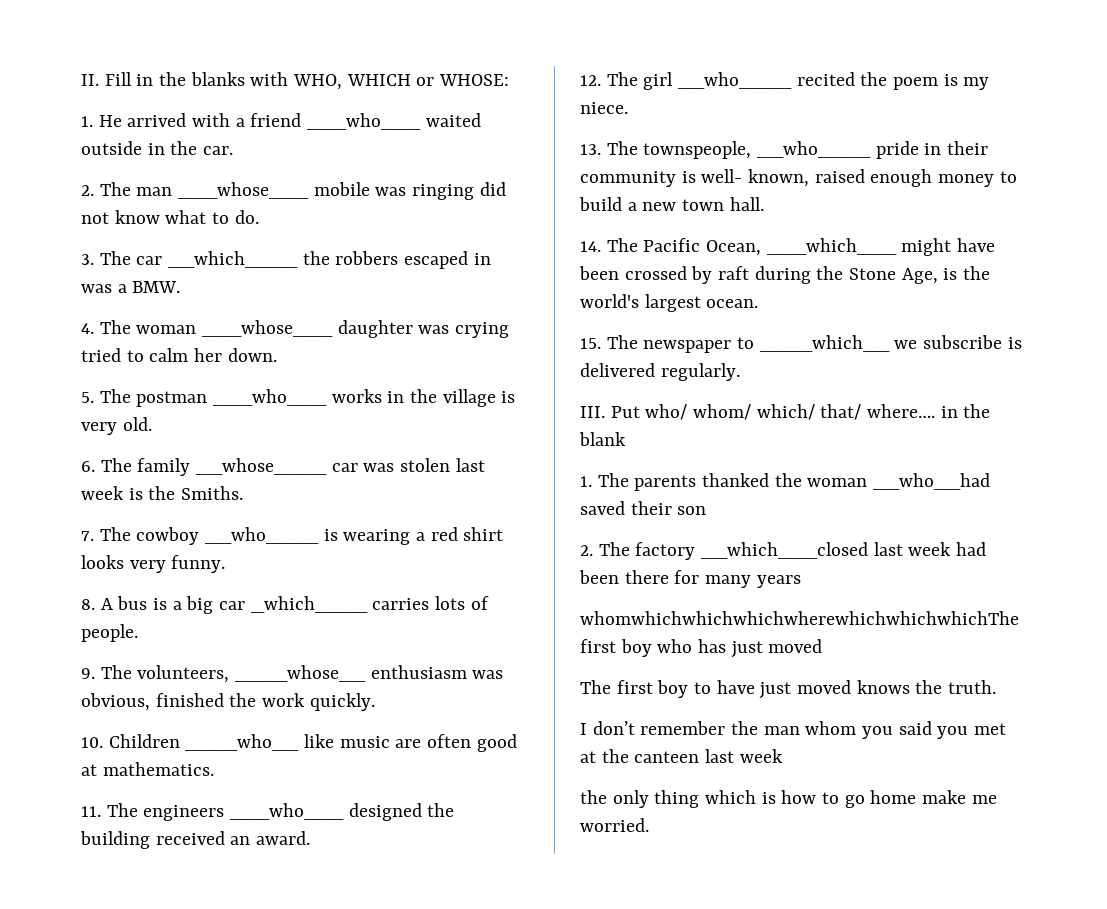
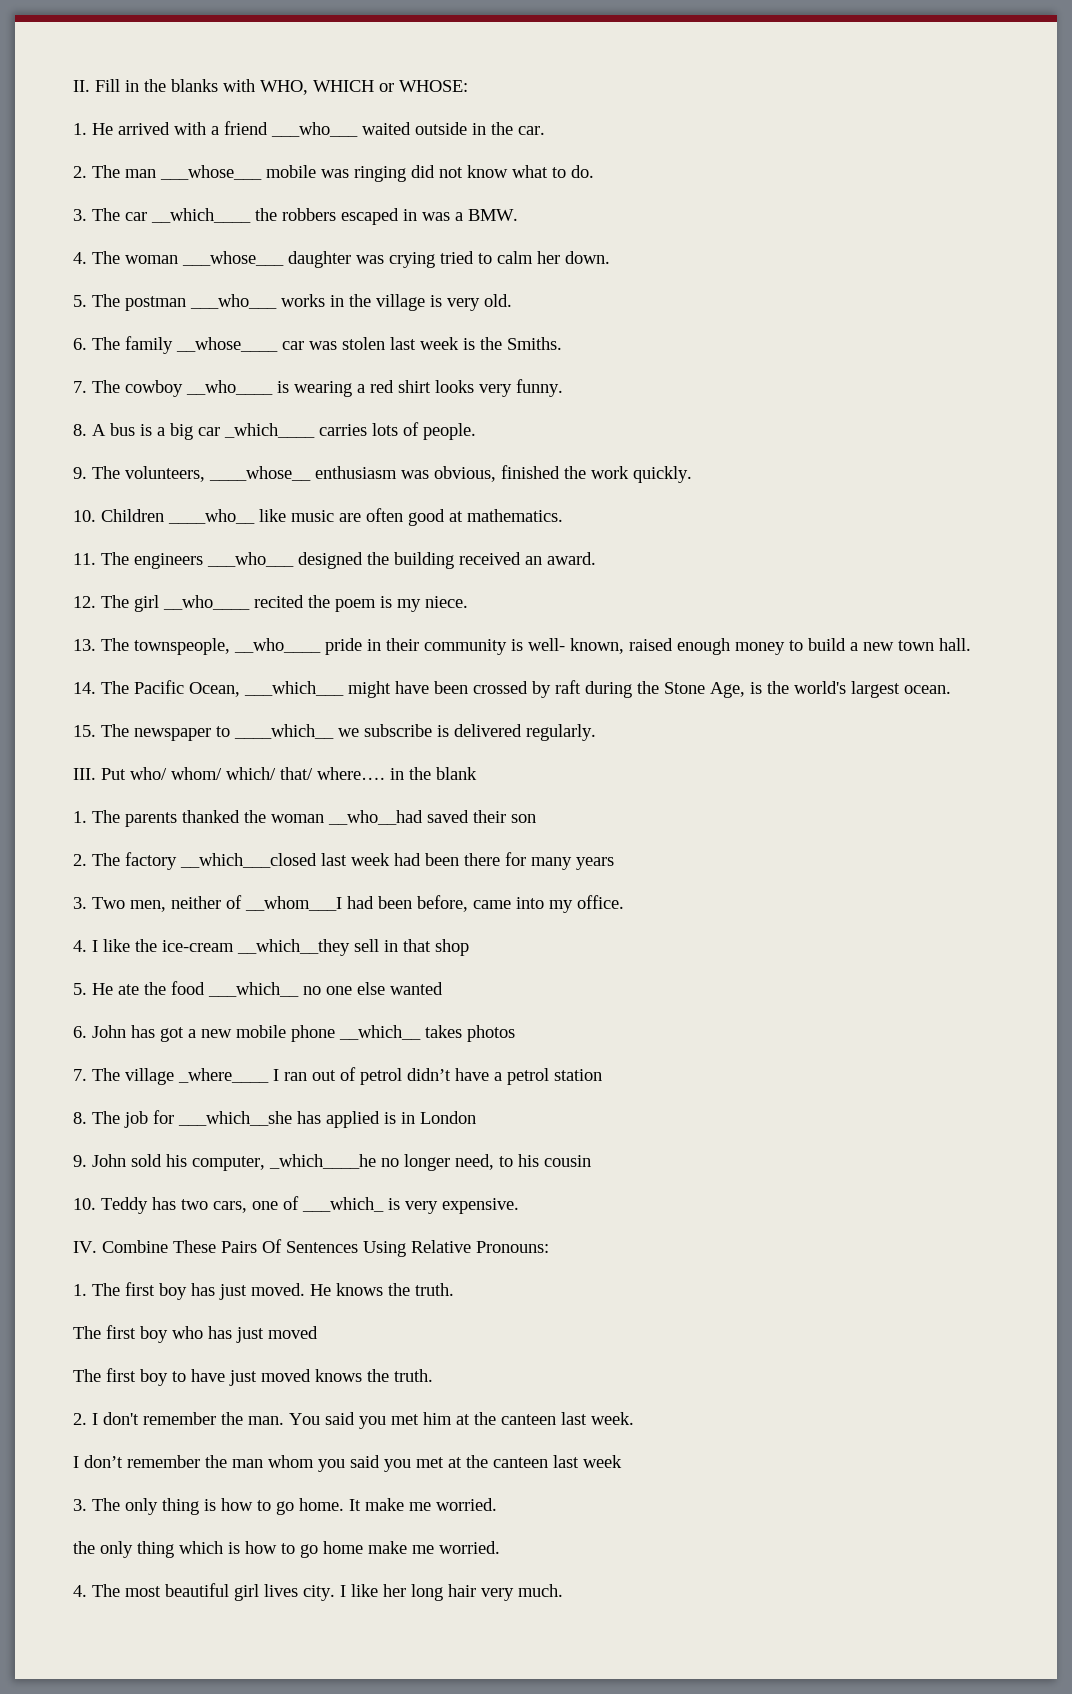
[580,611,1019,625] whomwhichwhichwhichwherewhichwhichwhichThe -> [73,895,624,913] [73,939,469,956] [73,981,443,997] [73,1025,515,1042] [73,1067,602,1085] [73,1110,476,1128] [73,1154,591,1171] [73,1196,519,1214] [73,1239,549,1257] [73,1282,454,1300] [73,1326,101,1339] 3. Two men, neither of __whom___I had been before, came into my office. // 4. I like the ice-cream __which__they sell in that shop // 5. He ate the food ___which__ no one else wanted // 6. John has got a new mobile phone __which__ takes photos // 7. The village _where____ I ran out of petrol didn’t have a petrol station // 8. The job for ___which__she has applied is in London // 9. John sold his computer, _which____he no longer need, to his cousin // 10. Teddy has two cars, one of ___which_ is very expensive. // IV. Combine These Pairs Of Sentences Using Relative Pronouns: // 1. The first boy has just moved. He knows the truth. // The
(997, 687) none -> [73,1412,634,1429] // 2. I don't remember the man. You said you met him at the canteen last week.
(783, 756) none -> [73,1498,497,1515] // 3. The only thing is how to go home. It make me worried.
(649, 825) none -> [73,1583,563,1601] // 4. The most beautiful girl lives city. I like her long hair very much.

